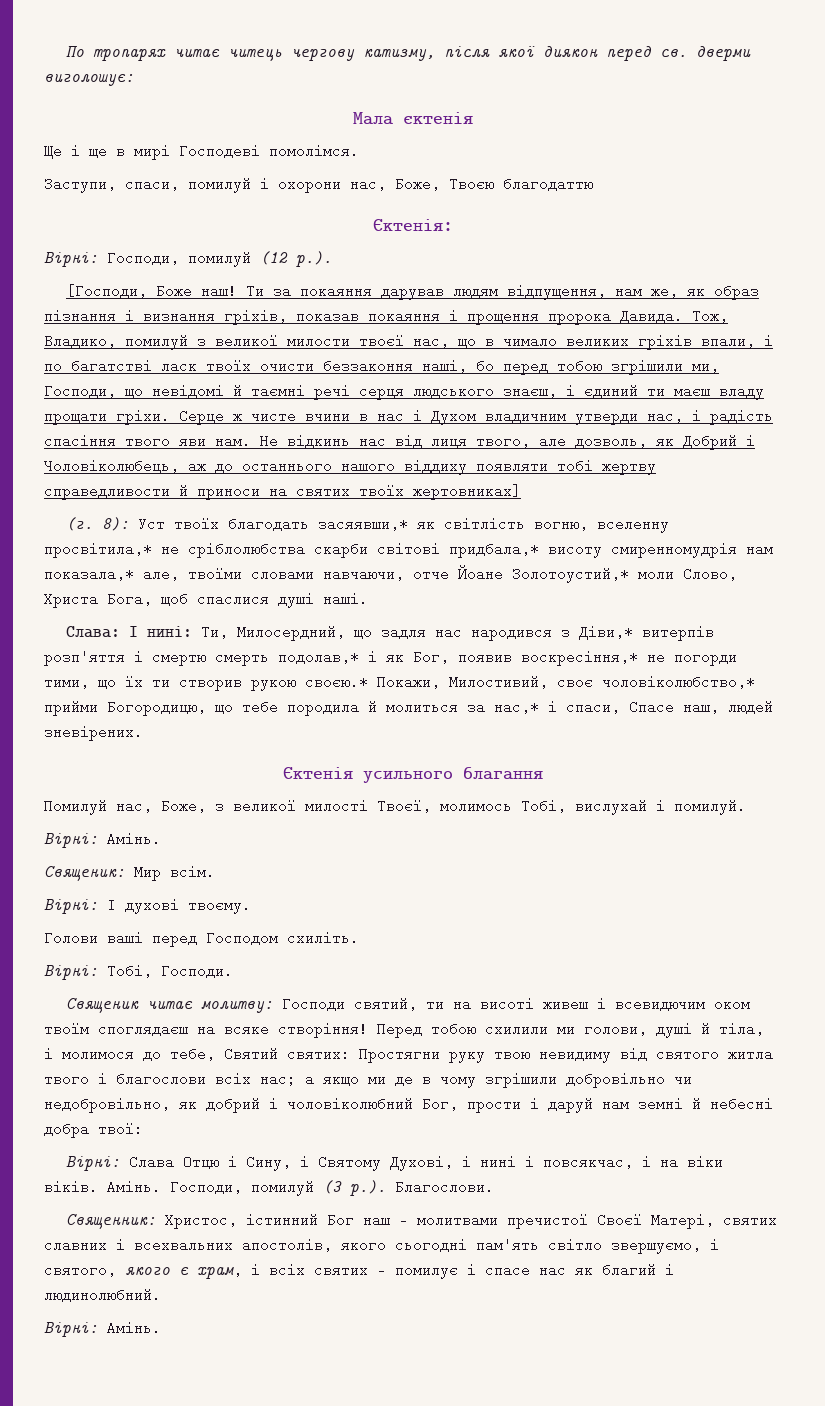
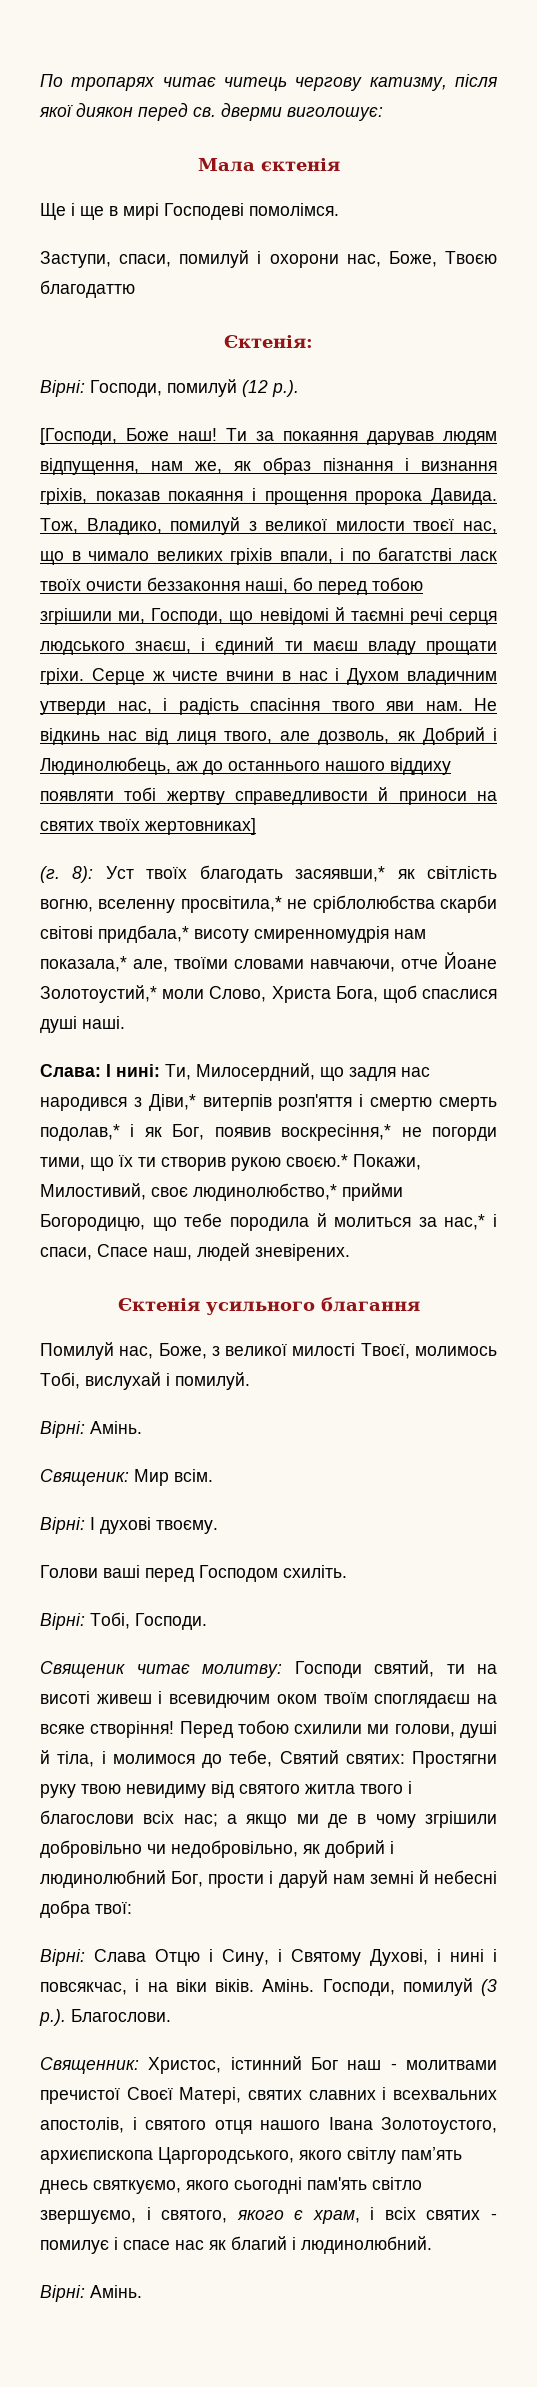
[44,457,179,474] Чоловіколюбець, -> [40,757,171,775] Людинолюбець,
[602,673,755,690] чоловіколюбство,* -> [193,1183,337,1201] людинолюбство,*
[287,1095,413,1112] чоловіколюбний -> [40,1870,166,1888] людинолюбний
(332, 1244) none -> [132,2117,497,2134] [40,2147,462,2164] [40,2180,181,2194] і святого отця нашого Івана Золотоустого, архиєпископа Царгородського, якого світлу пам’ять днесь святкуємо,

